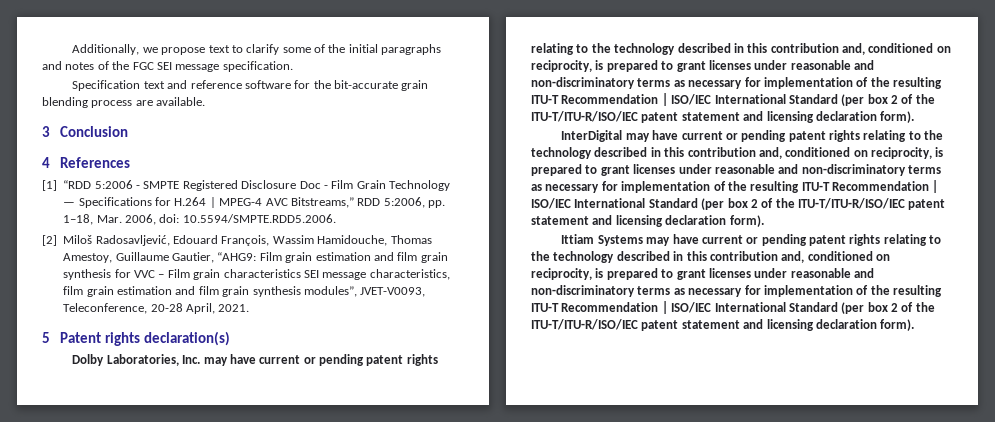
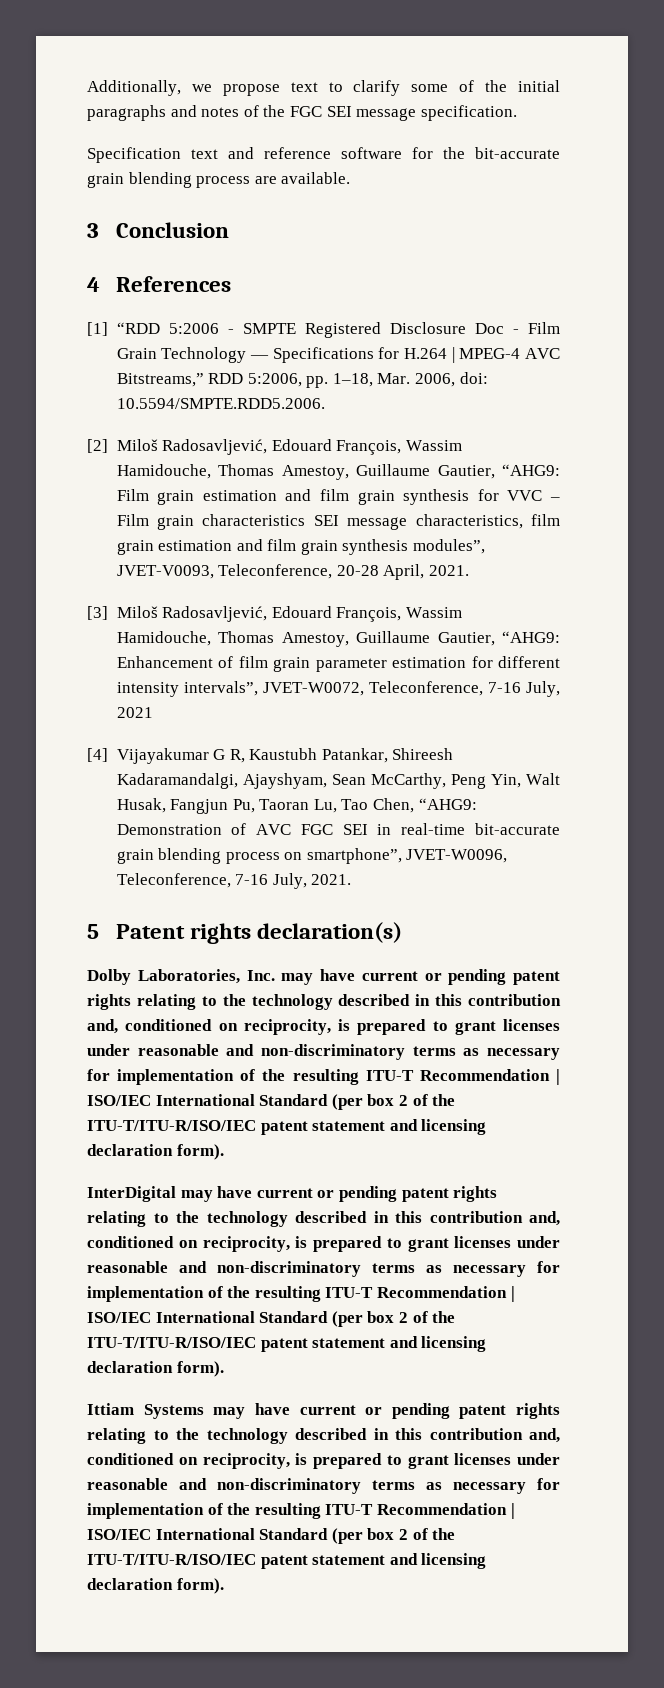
(250, 308) none -> [87,606,462,622] [116,631,560,647] [116,656,560,672] [116,681,560,697] [116,707,153,718] [87,748,454,764] [116,773,560,789] [116,798,477,814] [116,823,560,835] [116,848,508,864] [116,873,352,889] // [3] Miloš Radosavljević, Edouard François, Wassim Hamidouche, Thomas Amestoy, Guillaume Gautier, “AHG9: Enhancement of film grain parameter estimation for different intensity intervals”, JVET-W0072, Teleconference, 7-16 July, 2021 // [4] Vijayakumar G R, Kaustubh Patankar, Shireesh Kadaramandalgi, Ajayshyam, Sean McCarthy, Peng Yin, Walt Husak, Fangjun Pu, Taoran Lu, Tao Chen, “AHG9: Demonstration of AVC FGC SEI in real-time bit-accurate grain blending process on smartphone”, JVET-W0096, Teleconference, 7-16 July, 2021.

